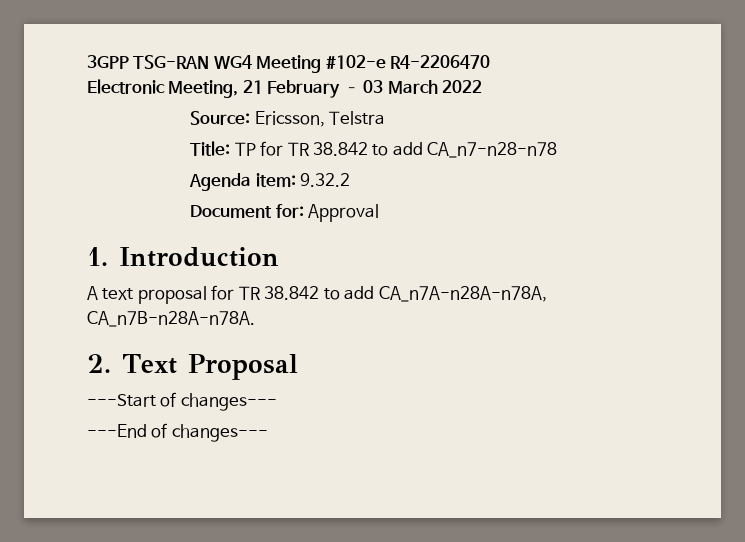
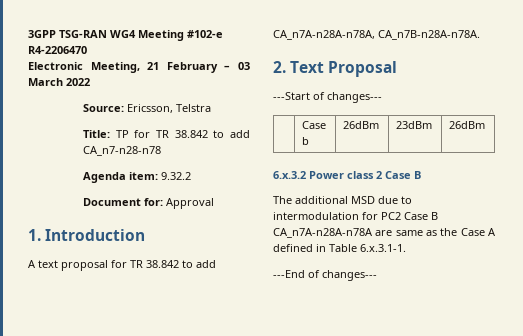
(277, 402) none -> [301,121,326,129] [301,137,309,145] [342,121,379,129] [395,121,432,129] [448,121,485,129] [273,171,421,179] [273,196,412,204] [273,212,438,220] [273,228,496,238] [273,244,406,252] // | Case b | 26dBm | 23dBm | 26dBm // 6.x.3.2 Power class 2 Case B // The additional MSD due to intermodulation for PC2 Case B CA_n7A-n28A-n78A are same as the Case A defined in Table 6.x.3.1-1.

